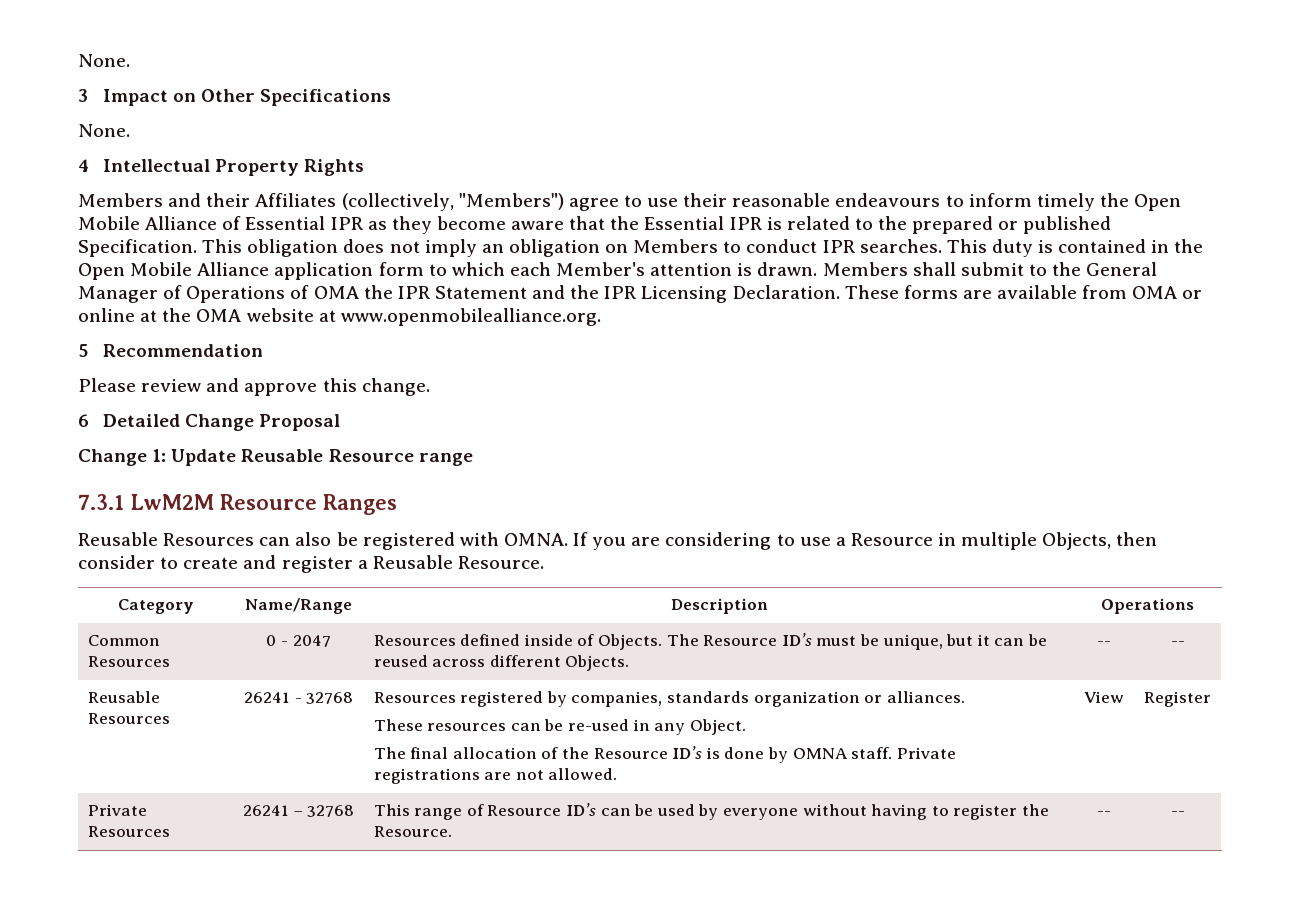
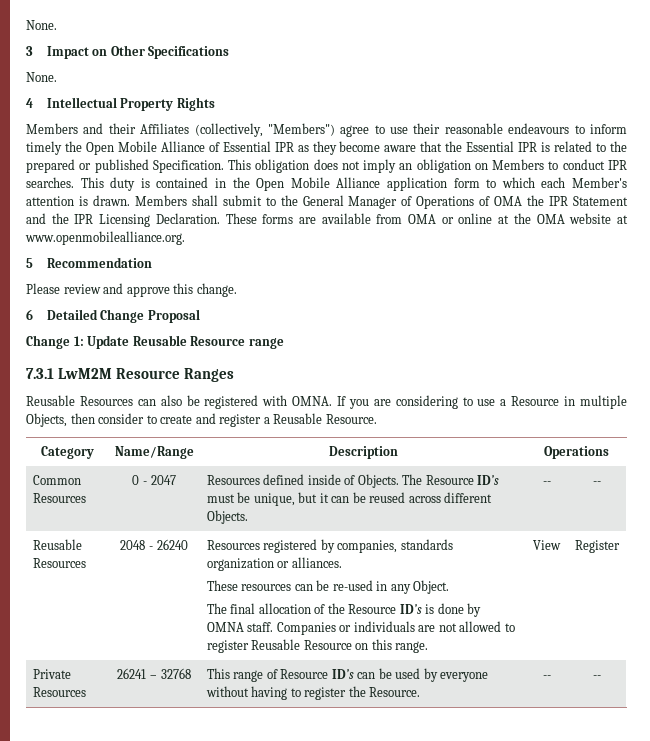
[243,692,354,704] 26241 - 32768 -> [120,539,188,550] 2048 - 26240
[896,747,956,759] [373,768,618,784] Private registrations are not allowed. -> [276,621,515,635] [206,639,429,653] Companies or individuals are not allowed to register Reusable Resource on this range.

